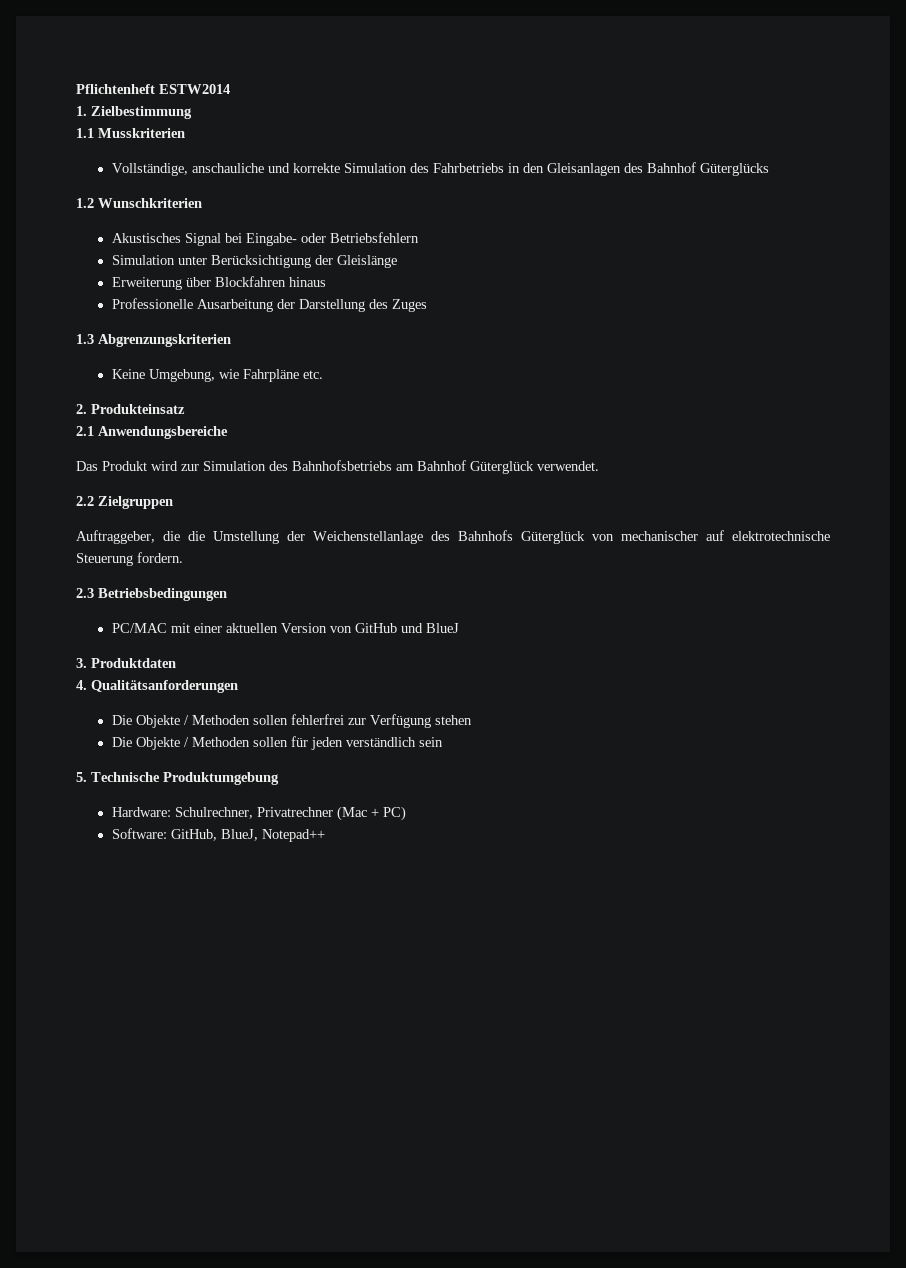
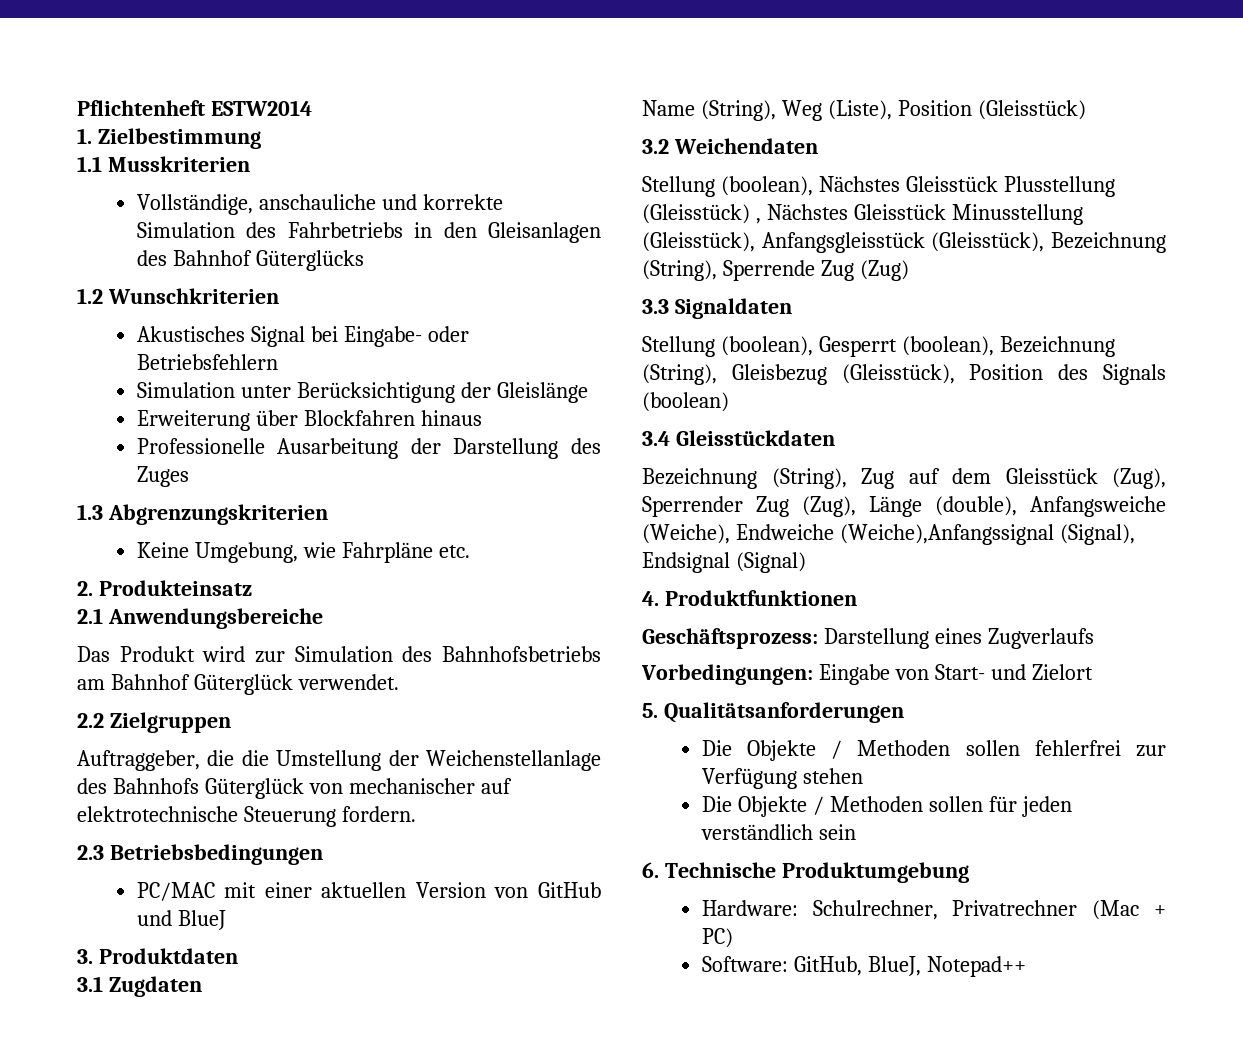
[76,680,87,690] 4. -> [77,976,202,997] [642,100,1086,121] [642,138,818,154] [642,176,1115,197] [642,204,1083,225] [642,232,1166,253] [642,260,909,281] [642,298,792,319] [642,336,1115,357] [642,364,1166,385] [642,392,729,412] [642,430,835,446] [642,468,1166,489] [642,496,1166,517] [642,524,1135,545] [642,552,806,573] [642,590,857,606] [642,628,1094,649] [641,664,1093,685] [642,703,658,718] 3.1 Zugdaten // Name (String), Weg (Liste), Position (Gleisstück) // 3.2 Weichendaten // Stellung (boolean), Nächstes Gleisstück Plusstellung (Gleisstück) , Nächstes Gleisstück Minusstellung (Gleisstück), Anfangsgleisstück (Gleisstück), Bezeichnung (String), Sperrende Zug (Zug) // 3.3 Signaldaten // Stellung (boolean), Gesperrt (boolean), Bezeichnung (String), Gleisbezug (Gleisstück), Position des Signals (boolean) // 3.4 Gleisstückdaten // Bezeichnung (String), Zug auf dem Gleisstück (Zug), Sperrender Zug (Zug), Länge (double), Anfangsweiche (Weiche), Endweiche (Weiche),Anfangssignal (Signal), Endsignal (Signal) // 4. Produktfunktionen // Geschäftsprozess: Darstellung eines Zugverlaufs // Vorbedingungen: Eingabe von Start- und Zielort // 5.
[76,772,87,782] 5. -> [642,862,659,878] 6.

